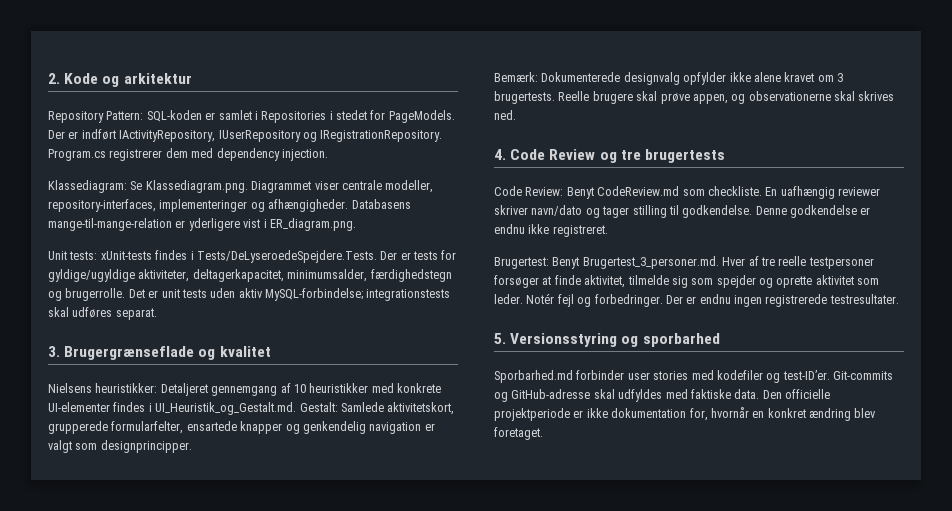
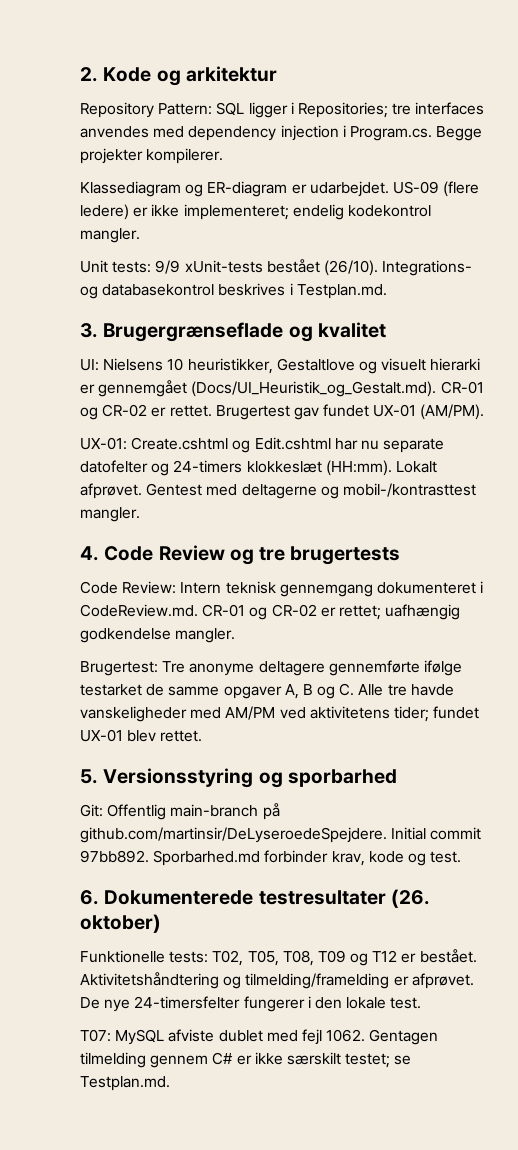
[146,110,455,123] [48,129,443,142] [48,148,328,161] [48,180,434,193] [48,199,411,212] [48,218,356,231] [48,250,457,263] [48,269,452,282] [48,288,451,301] [48,307,157,320] [48,346,271,360] [48,383,441,396] [48,402,455,415] [48,421,435,434] [48,440,192,453] [494,72,843,85] [494,91,895,104] [494,110,516,120] SQL-koden er samlet i Repositories i stedet for PageModels. Der er indført IActivityRepository, IUserRepository og IRegistrationRepository. Program.cs registrerer dem med dependency injection. // Klassediagram: Se Klassediagram.png. Diagrammet viser centrale modeller, repository-interfaces, implementeringer og afhængigheder. Databasens mange-til-mange-relation er yderligere vist i ER_diagram.png. // Unit tests: xUnit-tests findes i Tests/DeLyseroedeSpejdere.Tests. Der er tests for gyldige/ugyldige aktiviteter, deltagerkapacitet, minimumsalder, færdighedstegn og brugerrolle. Det er unit tests uden aktiv MySQL-forbindelse; integrationstests skal udføres separat. // 3. Brugergrænseflade og kvalitet // Nielsens heuristikker: Detaljeret gennemgang af 10 heuristikker med konkrete UI-elementer findes i UI_Heuristik_og_Gestalt.md. Gestalt: Samlede aktivitetskort, grupperede formularfelter, ensartede knapper og genkendelig navigation er valgt som designprincipper. // Bemærk: Dokumenterede designvalg opfylder ikke alene kravet om 3 brugertests. Reelle brugere skal prøve appen, og observationerne skal skrives ned. -> [216,102,485,118] [80,125,483,141] [80,148,224,164] [80,181,480,197] [80,204,431,220] [80,228,140,243] [80,259,473,276] [80,283,387,299] [80,322,386,342] [80,358,481,374] [80,380,484,397] [80,404,485,420] [80,437,445,453] [80,460,437,476] [80,483,476,499] [80,507,140,522] SQL ligger i Repositories; tre interfaces anvendes med dependency injection i Program.cs. Begge projekter kompilerer. // Klassediagram og ER-diagram er udarbejdet. US-09 (flere ledere) er ikke implementeret; endelig kodekontrol mangler. // Unit tests: 9/9 xUnit-tests bestået (26/10). Integrations- og databasekontrol beskrives i Testplan.md. // 3. Brugergrænseflade og kvalitet // UI: Nielsens 10 heuristikker, Gestaltlove og visuelt hierarki er gennemgået (Docs/UI_Heuristik_og_Gestalt.md). CR-01 og CR-02 er rettet. Brugertest gav fundet UX-01 (AM/PM). // UX-01: Create.cshtml og Edit.cshtml har nu separate datofelter og 24-timers klokkeslæt (HH:mm). Lokalt afprøvet. Gentest med deltagerne og mobil-/kontrasttest mangler.
[566,186,880,199] [494,205,871,218] [494,224,608,237] [494,256,874,269] [494,275,880,288] [494,293,899,307] [494,333,720,347] [494,370,893,383] [494,389,830,402] [494,407,877,421] [494,427,543,440] Benyt CodeReview.md som checkliste. En uafhængig reviewer skriver navn/dato og tager stilling til godkendelse. Denne godkendelse er endnu ikke registreret. // Brugertest: Benyt Brugertest_3_personer.md. Hver af tre reelle testpersoner forsøger at finde aktivitet, tilmelde sig som spejder og oprette aktivitet som leder. Notér fejl og forbedringer. Der er endnu ingen registrerede testresultater. // 5. Versionsstyring og sporbarhed // Sporbarhed.md forbinder user stories med kodefiler og test-ID’er. Git-commits og GitHub-adresse skal udfyldes med faktiske data. Den officielle projektperiode er ikke dokumentation for, hvornår en konkret ændring blev foretaget. -> [180,581,484,597] [80,604,461,620] [80,628,236,643] [80,660,462,676] [80,683,454,699] [80,706,480,722] [80,729,203,742] [80,768,397,788] [80,803,280,820] [80,827,482,843] [80,850,462,866] [80,889,430,908] [80,914,161,933] [80,949,477,966] [80,972,474,989] [80,996,422,1012] [80,1029,439,1045] [80,1052,412,1068] [80,1076,170,1091] Intern teknisk gennemgang dokumenteret i CodeReview.md. CR-01 og CR-02 er rettet; uafhængig godkendelse mangler. // Brugertest: Tre anonyme deltagere gennemførte ifølge testarket de samme opgaver A, B og C. Alle tre havde vanskeligheder med AM/PM ved aktivitetens tider; fundet UX-01 blev rettet. // 5. Versionsstyring og sporbarhed // Git: Offentlig main-branch på github.com/martinsir/DeLyseroedeSpejdere. Initial commit 97bb892. Sporbarhed.md forbinder krav, kode og test. // 6. Dokumenterede testresultater (26. oktober) // Funktionelle tests: T02, T05, T08, T09 og T12 er bestået. Aktivitetshåndtering og tilmelding/framelding er afprøvet. De nye 24-timersfelter fungerer i den lokale test. // T07: MySQL afviste dublet med fejl 1062. Gentagen tilmelding gennem C# er ikke særskilt testet; se Testplan.md.

